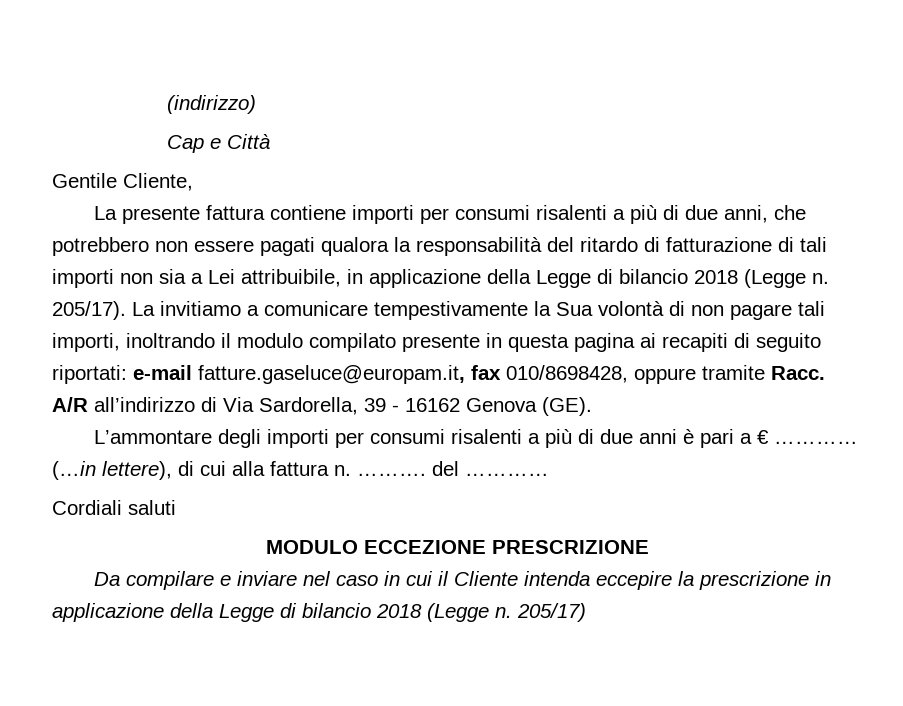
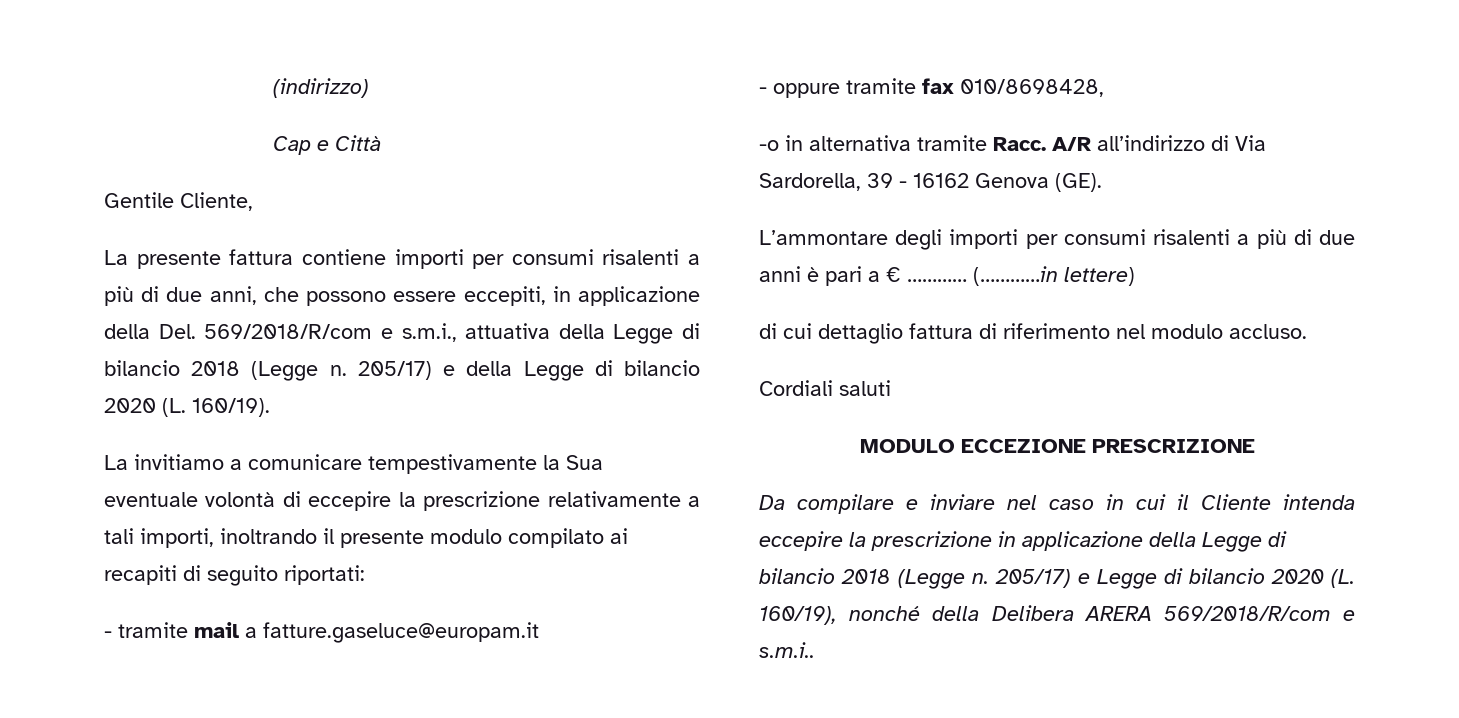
[52,237,827,256] [52,269,829,288] [52,301,126,320] potrebbero non essere pagati qualora la responsabilità del ritardo di fatturazione di tali importi non sia a Lei attribuibile, in applicazione della Legge di bilancio 2018 (Legge n. 205/17). -> [306,286,700,306] [104,323,700,344] [104,360,700,381] [104,398,270,417] possono essere eccepiti, in applicazione della Del. 569/2018/R/com e s.m.i., attuativa della Legge di bilancio 2018 (Legge n. 205/17) e della Legge di bilancio 2020 (L. 160/19). //
(593, 309) none -> [104,492,198,507] eventuale
[691,304,792,320] non pagare -> [308,491,701,511] eccepire la prescrizione relativamente a
(231, 340) none -> [340,530,424,548] presente
[402,333,635,352] presente in questa pagina -> (604, 538) none
[133,365,465,384] e-mail fatture.gaseluce@europam.it, -> [104,622,539,643] [759,78,916,98] // - tramite mail a fatture.gaseluce@europam.it // - oppure tramite
[634,368,696,384] oppure -> [759,135,911,151] // -o in alternativa
[52,461,549,480] (…in lettere), di cui alla fattura n. ………. del ………… -> [973,266,1135,286] [759,323,1307,344] (…………in lettere) // di cui dettaglio fattura di riferimento nel modulo accluso.
(586, 612) none -> [1078,568,1355,589] [759,605,1355,625] [759,642,815,658] e Legge di bilancio 2020 (L. 160/19), nonché della Delibera ARERA 569/2018/R/com e s.m.i..

